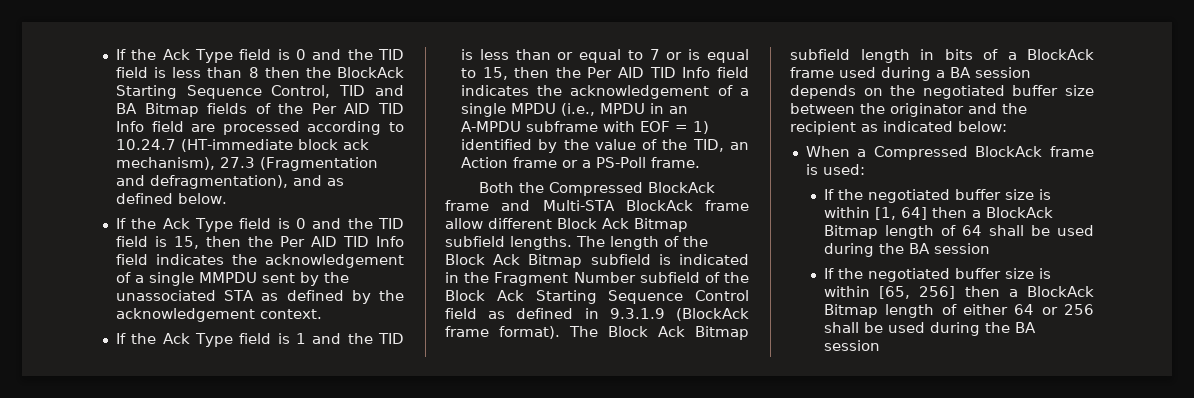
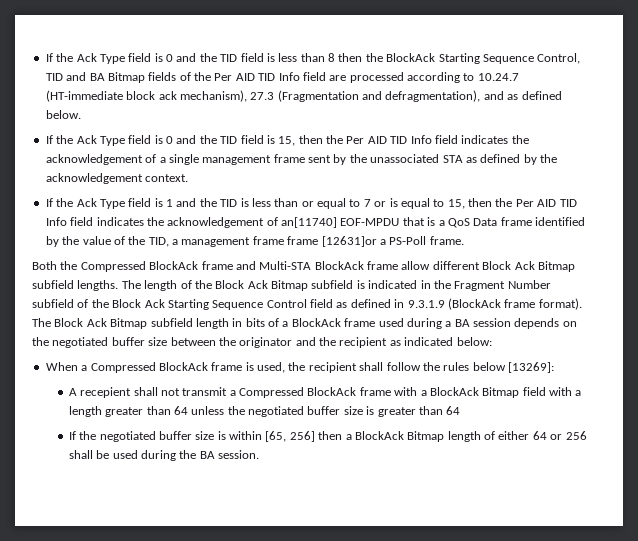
[198,272,257,283] MMPDU -> [202,154,305,165] management frame
[740,88,749,96] [460,103,688,117] [460,121,709,134] a single MPDU (i.e., MPDU in an A-MPDU subframe with EOF = 1) -> [281,217,532,228] an[11740] EOF-MPDU that is a QoS Data frame
[730,142,749,150] [460,157,578,168] an Action frame or -> [172,236,377,247] a management frame frame [12631]or
[822,164,865,175] [823,189,1051,203] [823,207,1053,220] [823,225,1094,239] [823,243,990,257] used: // If the negotiated buffer size is within [1, 64] then a BlockAck Bitmap length of 64 shall be used during the BA session -> [257,362,554,373] [68,387,582,398] [68,406,461,417] used, the recipient shall follow the rules below [13269]: // A recepient shall not transmit a Compressed BlockAck frame with a BlockAck Bitmap field with a length greater than 64 unless the negotiated buffer size is greater than 64
[823,340,880,351] session -> [218,450,260,459] session.

